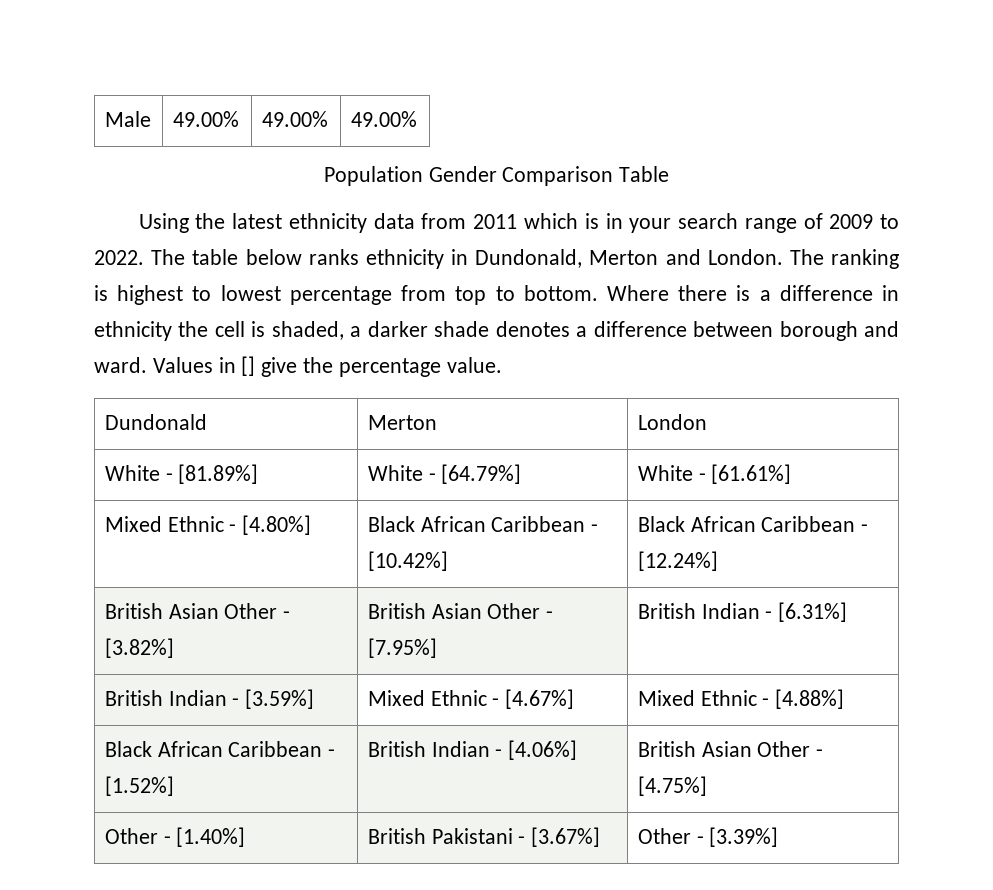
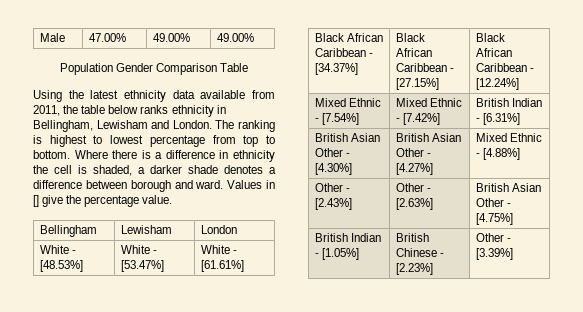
[172,111,239,127] 49.00% -> [88,33,126,42] 47.00%
[421,213,899,233] [94,249,186,265] from 2011 which is in your search range of 2009 to 2022. The -> [200,90,275,99] [33,105,79,116] available from 2011, the
[475,249,659,268] Dundonald, Merton -> [33,120,148,132] Bellingham, Lewisham
[104,414,207,430] [367,415,437,430] Dundonald | Merton -> [39,225,97,237] [120,225,172,234] Bellingham | Lewisham
[178,464,259,484] [367,464,522,484] [81.89%] | White - [64.79%] -> [39,260,83,272] [120,245,157,254] [120,260,164,272] [48.53%] | White - [53.47%]
[104,515,312,535] [367,516,599,532] [367,551,448,571] Mixed Ethnic - [4.80%] | Black African Caribbean - [10.42%] -> [314,33,383,42] [314,48,373,57] [314,63,358,75] [395,33,425,42] [395,48,432,57] [395,63,454,72] [395,78,439,90] Black African Caribbean - [34.37%] | Black African Caribbean - [27.15%]
[104,603,291,619] [104,638,174,658] [367,603,554,619] [367,638,437,658] British Asian Other - [3.82%] | British Asian Other - [7.95%] -> [314,98,381,107] [314,113,359,125] [395,98,462,107] [395,113,440,125] Mixed Ethnic - [7.54%] | Mixed Ethnic - [7.42%]
[168,689,315,709] [367,689,575,709] [637,689,845,709] [104,741,336,757] [104,776,174,796] [367,740,578,760] Indian - [3.59%] | Mixed Ethnic - [4.67%] | Mixed Ethnic - [4.88%] // Black African Caribbean - [1.52%] | British Indian - [4.06%] -> [350,133,380,142] [314,148,350,157] [314,163,352,175] [395,133,461,142] [395,148,431,157] [395,163,433,175] [475,133,542,142] [475,148,520,160] [314,183,350,192] [314,198,352,210] [395,183,431,192] [395,198,433,210] Asian Other - [4.30%] | British Asian Other - [4.27%] | Mixed Ethnic - [4.88%] // Other - [2.43%] | Other - [2.63%]
[104,827,246,847] [367,827,601,847] Other - [1.40%] | British Pakistani - [3.67%] -> [314,233,381,242] [314,248,359,260] [395,233,429,242] [395,248,444,257] [395,263,433,275] British Indian - [1.05%] | British Chinese - [2.23%]

